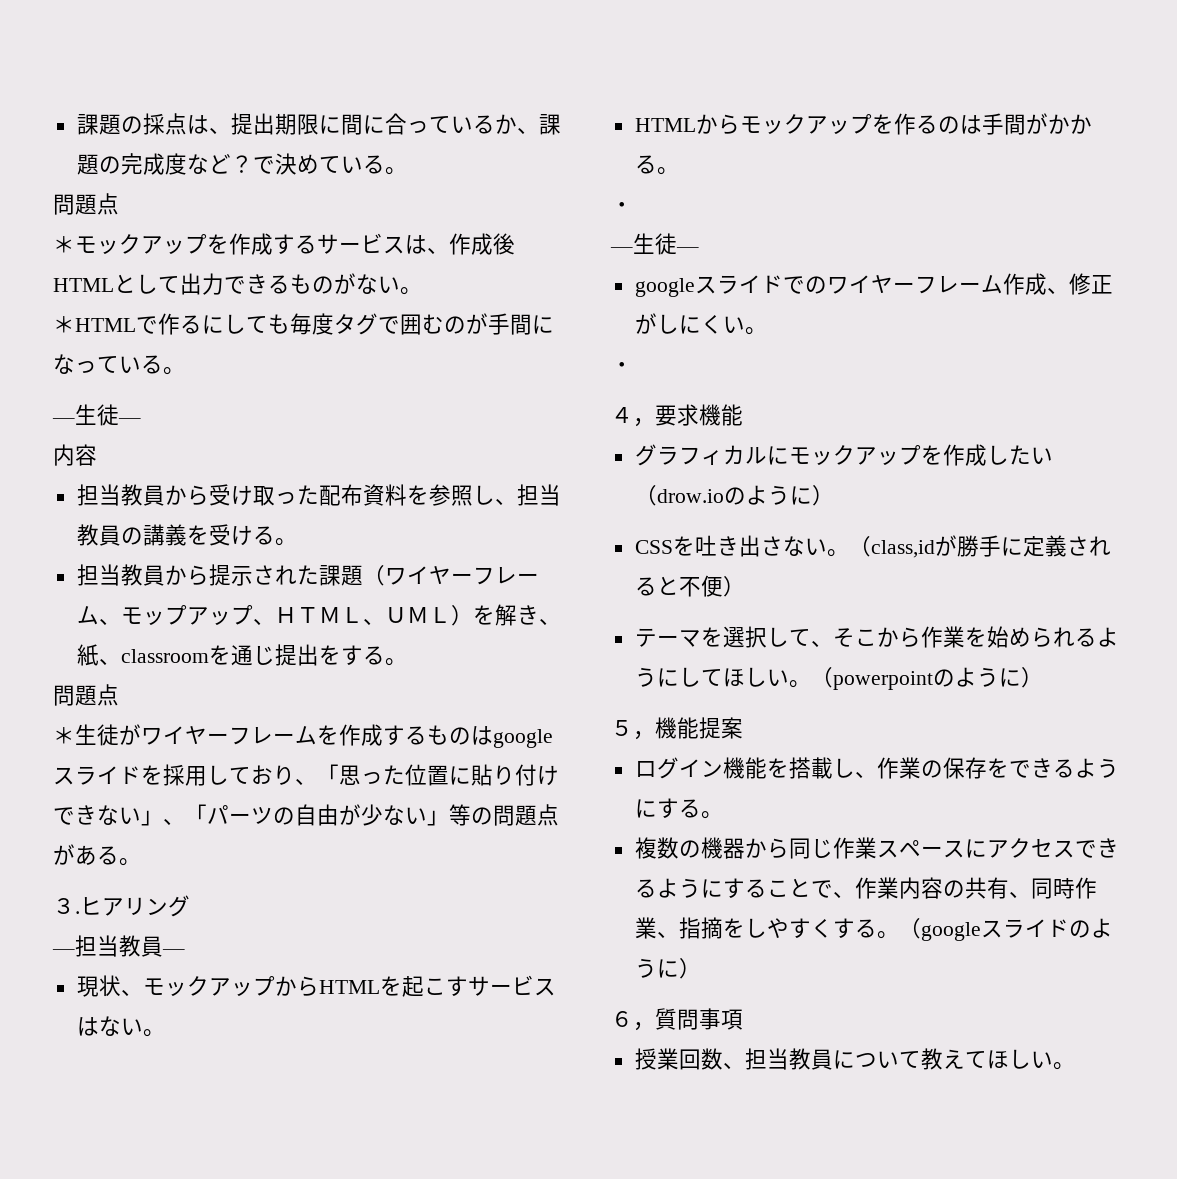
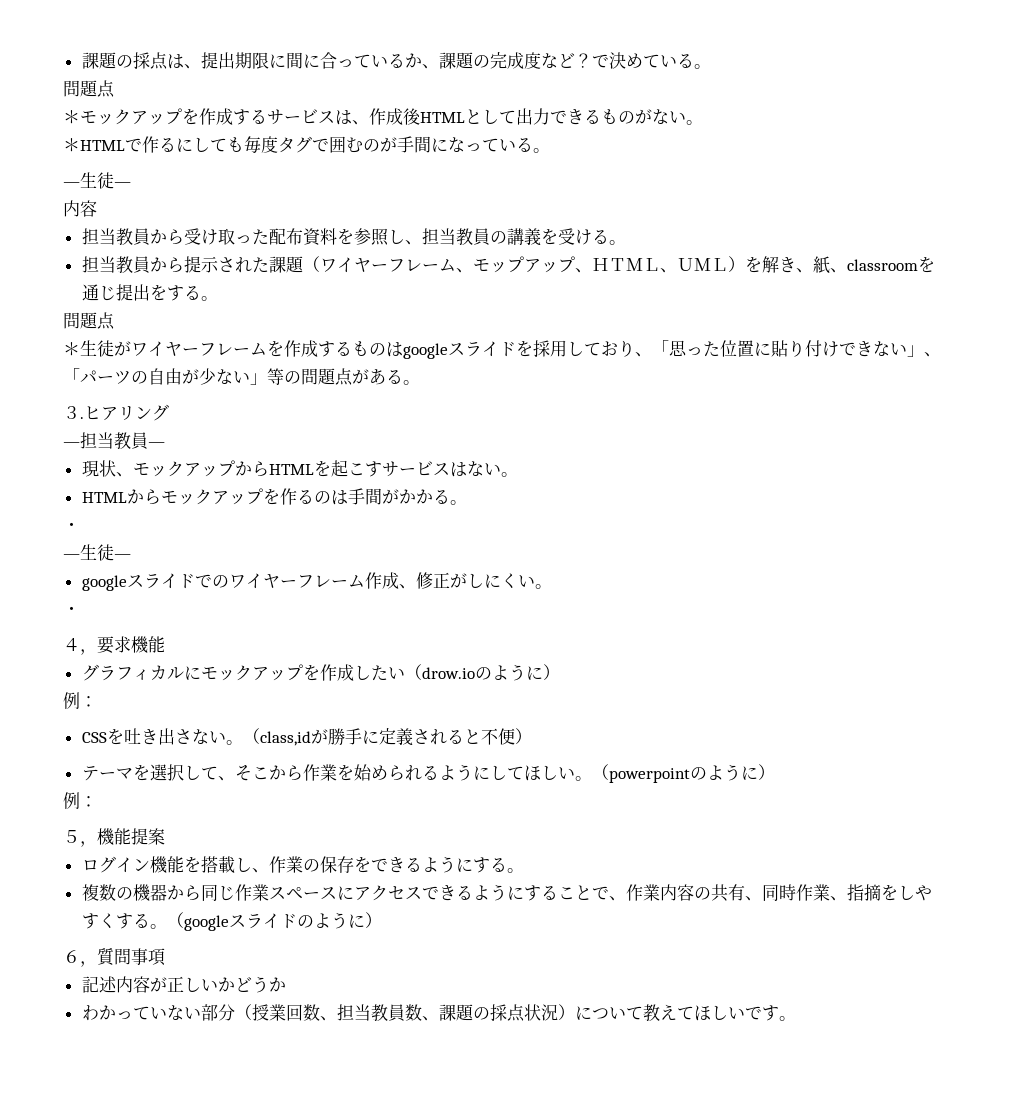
(834, 495) none -> [63,692,97,709] // 例：
(1043, 677) none -> [63,792,97,809] // 例：
(743, 1019) none -> [81,976,286,993] [81,1004,252,1021] 記述内容が正しいかどうか // わかっていない部分（
(833, 1059) none -> [404,1004,575,1022] 数、課題の採点状況）
(1053, 1059) none -> [744,1005,779,1021] です

